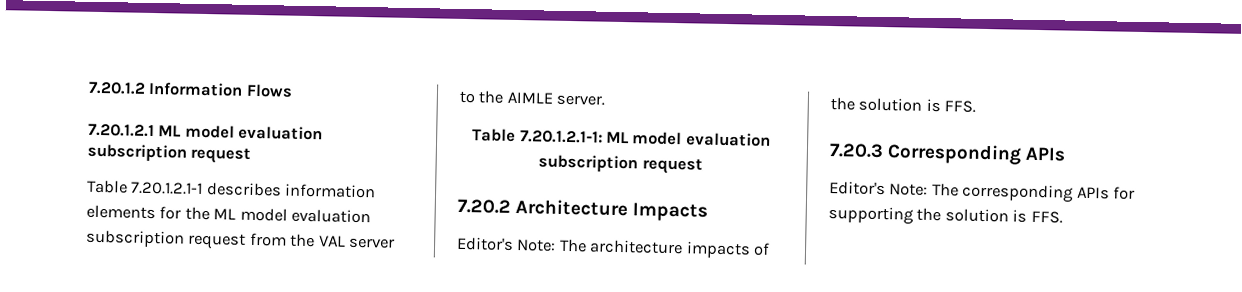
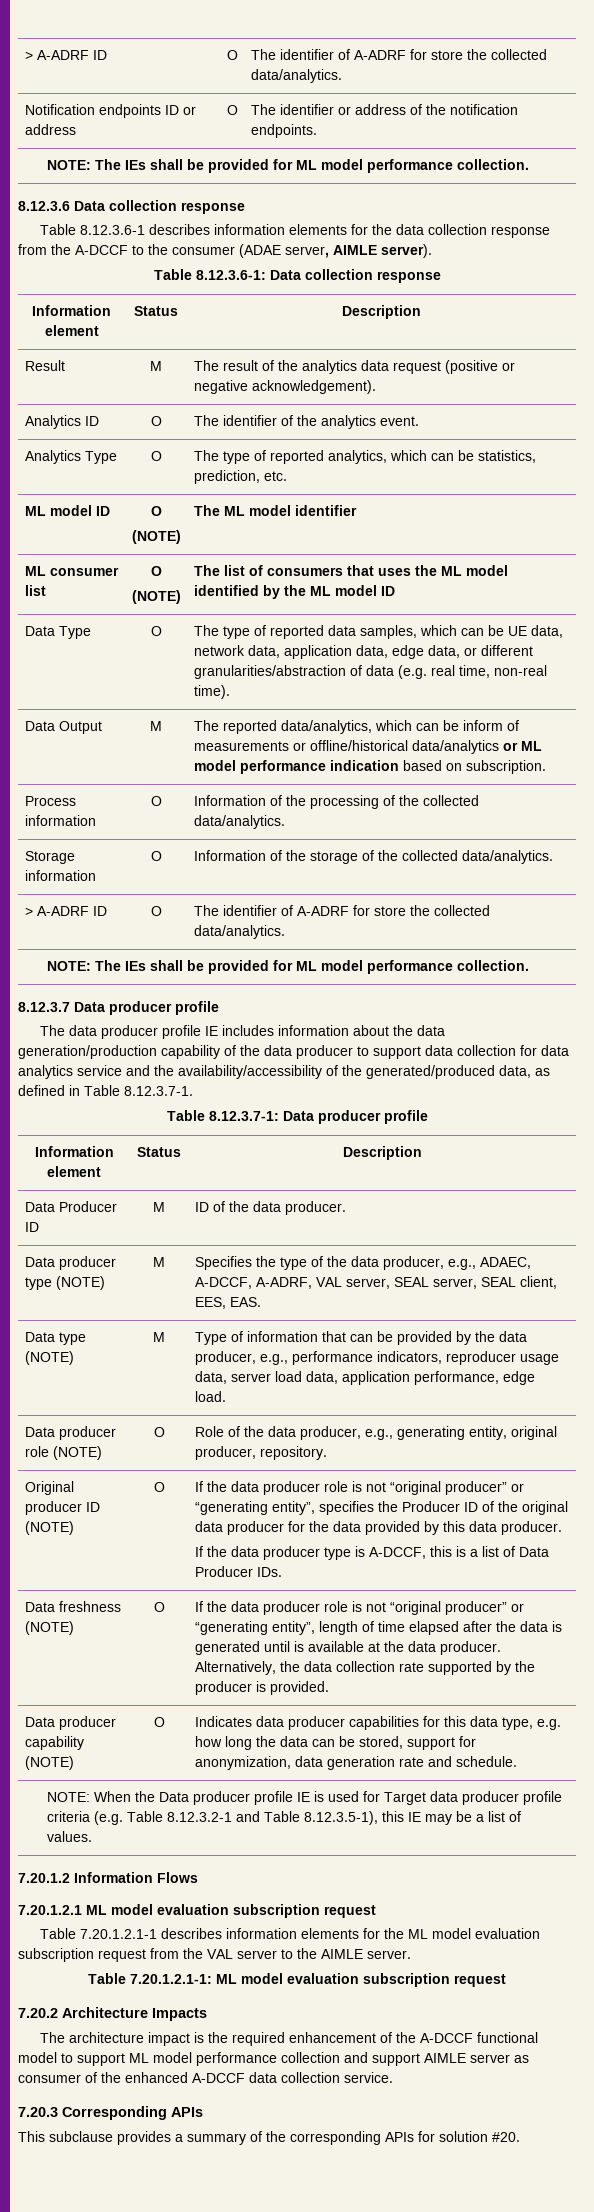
(88, 88) none -> [24,50,107,60] [226,50,238,60] [250,49,547,60] [250,69,342,83] [24,104,196,118] [24,124,76,135] [226,105,238,115] [250,104,518,115] [250,124,317,138] [47,159,530,173] [18,200,245,214] [39,224,550,238] [18,244,432,258] [153,269,441,283] [32,305,111,316] [44,325,99,336] [134,306,178,316] [342,305,421,319] [24,360,65,371] [150,361,162,371] [193,360,515,374] [193,380,376,394] [24,415,99,429] [150,416,162,426] [193,415,419,429] [24,450,117,464] [150,451,162,461] [193,450,536,464] [193,470,287,484] [24,505,110,516] [150,506,162,516] [131,530,181,544] [193,505,357,516] [24,566,119,576] [24,585,46,596] [150,566,162,576] [131,590,181,604] [193,565,508,576] [193,585,395,599] [24,626,91,639] [150,626,162,636] [193,625,563,639] [193,645,533,659] [193,665,547,679] [193,685,230,699] [24,721,102,734] [150,721,162,731] [193,720,519,734] [193,740,542,754] [193,760,546,774] [24,796,76,806] [24,815,96,826] [150,796,162,806] [193,795,479,809] [193,815,285,829] [24,851,75,864] [24,870,96,881] [150,851,162,861] [193,850,553,864] [24,906,107,916] [150,906,162,916] [193,905,490,916] [193,925,285,939] [47,960,530,974] [18,1001,219,1015] [39,1025,445,1039] [18,1045,569,1059] [18,1065,550,1079] [18,1085,193,1096] [166,1110,428,1124] [34,1146,114,1157] [47,1166,101,1177] [137,1147,181,1157] [342,1146,422,1160] [24,1201,117,1212] [24,1222,39,1232] [153,1202,165,1212] [194,1201,346,1215] [24,1256,116,1270] [24,1276,105,1290] [153,1257,165,1267] [194,1256,531,1270] [194,1276,557,1289] [194,1297,261,1309] [24,1332,86,1345] [24,1351,74,1365] [153,1332,165,1342] [194,1331,527,1345] [194,1351,559,1365] [194,1371,535,1385] [194,1391,226,1402] [24,1426,116,1440] [24,1446,102,1460] [153,1427,165,1437] [194,1426,557,1440] [194,1446,327,1460] [24,1481,74,1495] [24,1501,100,1515] [24,1521,74,1535] [153,1482,165,1492] [194,1481,524,1495] [194,1501,568,1515] [194,1521,562,1535] [194,1546,549,1560] [194,1566,282,1577] [24,1601,121,1612] [24,1621,74,1635] [153,1602,165,1612] [194,1601,524,1615] [194,1621,562,1635] [194,1641,501,1655] [194,1661,535,1675] [194,1681,329,1695] [24,1716,116,1730] [24,1736,84,1750] [24,1756,74,1770] [153,1717,165,1727] [194,1716,561,1730] [194,1736,476,1750] [194,1756,517,1770] [47,1791,563,1805] [47,1811,522,1825] [47,1831,93,1842] > A-ADRF ID | O | The identifier of A-ADRF for store the collected data/analytics. // Notification endpoints ID or address | O | The identifier or address of the notification endpoints. // NOTE: The IEs shall be provided for ML model performance collection. // 8.12.3.6 Data collection response // Table 8.12.3.6-1 describes information elements for the data collection response from the A-DCCF to the consumer (ADAE server, AIMLE server). // Table 8.12.3.6-1: Data collection response // Information element | Status | Description // Result | M | The result of the analytics data request (positive or negative acknowledgement). // Analytics ID | O | The identifier of the analytics event. // Analytics Type | O | The type of reported analytics, which can be statistics, prediction, etc. // ML model ID | O // (NOTE) | The ML model identifier // ML consumer list | O // (NOTE) | The list of consumers that uses the ML model identified by the ML model ID // Data Type | O | The type of reported data samples, which can be UE data, network data, application data, edge data, or different granularities/abstraction of data (e.g. real time, non-real time). // Data Output | M | The reported data/analytics, which can be inform of measurements or offline/historical data/analytics or ML model performance indication based on subscription. // Process information | O | Information of the processing of the collected data/analytics. // Storage information | O | Information of the storage of the collected data/analytics. // > A-ADRF ID | O | The identifier of A-ADRF for store the collected data/analytics. // NOTE: The IEs shall be provided for ML model performance collection. // 8.12.3.7 Data producer profile // The data producer profile IE includes information about the data generation/production capability of the data producer to support data collection for data analytics service and the availability/accessibility of the generated/produced data, as defined in Table 8.12.3.7-1. // Table 8.12.3.7-1: Data producer profile // Information element | Status | Description // Data Producer ID | M | ID of the data producer. // Data producer type (NOTE) | M | Specifies the type of the data producer, e.g., ADAEC, A-DCCF, A-ADRF, VAL server, SEAL server, SEAL client, EES, EAS. // Data type (NOTE) | M | Type of information that can be provided by the data producer, e.g., performance indicators, reproducer usage data, server load data, application performance, edge load. // Data producer role (NOTE) | O | Role of the data producer, e.g., generating entity, original producer, repository. // Original producer ID (NOTE) | O | If the data producer role is not “original producer” or “generating entity”, specifies the Producer ID of the original data producer for the data provided by this data producer. // If the data producer type is A-DCCF, this is a list of Data Producer IDs. // Data freshness (NOTE) | O | If the data producer role is not “original producer” or “generating entity”, length of time elapsed after the data is generated until is available at the data producer. Alternatively, the data collection rate supported by the producer is provided. // Data producer capability (NOTE) | O | Indicates data producer capabilities for this data type, e.g. how long the data can be stored, support for anonymization, data generation rate and schedule. // NOTE: When the Data producer profile IE is used for Target data producer profile criteria (e.g. Table 8.12.3.2-1 and Table 8.12.3.5-1), this IE may be a list of values. //
[456,236,771,259] [830,97,977,113] [829,143,1067,165] [829,181,1136,203] [828,206,1063,225] Editor's Note: The architecture impacts of the solution is FFS. // 7.20.3 Corresponding APIs // Editor's Note: The corresponding APIs for supporting the solution is FFS. -> [39,2032,538,2046] [18,2052,529,2066] [18,2072,393,2083] [18,2106,203,2120] [18,2131,520,2145] The architecture impact is the required enhancement of the A-DCCF functional model to support ML model performance collection and support AIMLE server as consumer of the enhanced A-DCCF data collection service. // 7.20.3 Corresponding APIs // This subclause provides a summary of the corresponding APIs for solution #20.

